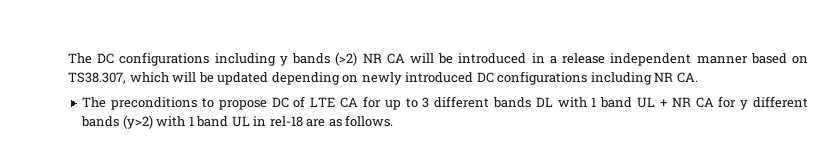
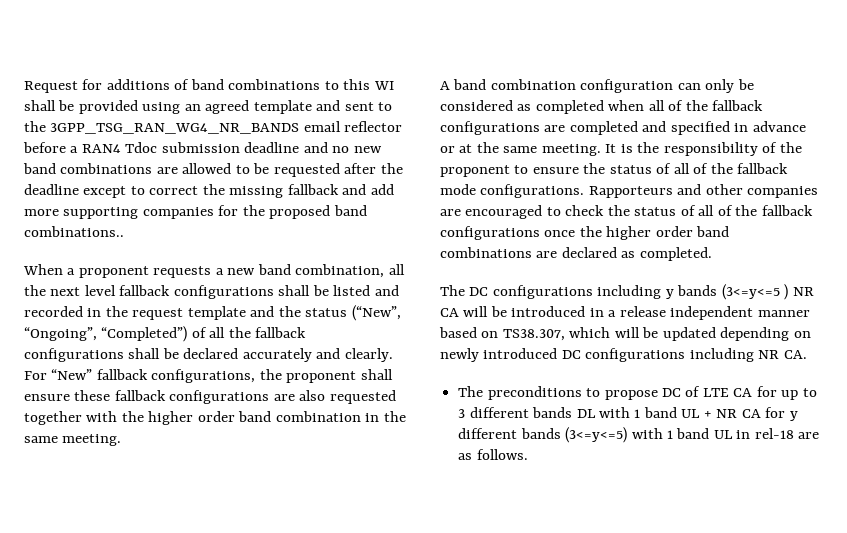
(68, 58) none -> [24,79,394,93] [24,100,393,114] [24,121,403,134] [23,142,382,153] [23,163,403,177] [24,184,394,198] [24,205,367,219] [24,226,124,237] [23,264,405,278] [24,285,399,299] [24,305,401,321] [24,326,307,342] [24,348,393,362] [24,369,393,383] [24,390,396,404] [24,411,406,425] [24,434,122,446] [440,79,754,93] [440,100,764,114] [440,121,806,135] [440,142,802,156] [440,163,789,177] [440,184,819,198] [440,205,813,219] [440,226,730,240] [440,247,712,261] Request for additions of band combinations to this WI shall be provided using an agreed template and sent to the 3GPP_TSG_RAN_WG4_NR_BANDS email reflector before a RAN4 Tdoc submission deadline and no new band combinations are allowed to be requested after the deadline except to correct the missing fallback and add more supporting companies for the proposed band combinations.. // When a proponent requests a new band combination, all the next level fallback configurations shall be listed and recorded in the request template and the status (“New”, “Ongoing”, “Completed”) of all the fallback configurations shall be declared accurately and clearly. For “New” fallback configurations, the proponent shall ensure these fallback configurations are also requested together with the higher order band combination in the same meeting. // A band combination configuration can only be considered as completed when all of the fallback configurations are completed and specified in advance or at the same meeting. It is the responsibility of the proponent to ensure the status of all of the fallback mode configurations. Rapporteurs and other companies are encouraged to check the status of all of the fallback configurations once the higher order band combinations are declared as completed. //
[335,52,358,66] (>2) -> [721,284,789,300] (3<=y<=5 )
[122,115,153,129] (y>2) -> [565,427,628,443] (3<=y<=5)

